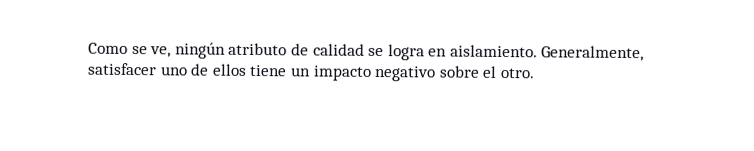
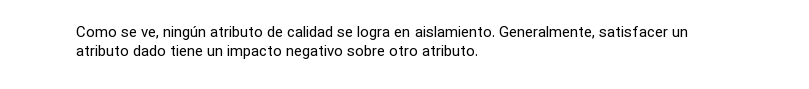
[159,63,247,76] uno de ellos -> [671,29,688,37] [76,45,167,56] un atributo dado
[482,65,535,79] el otro. -> [389,45,479,56] otro atributo.

